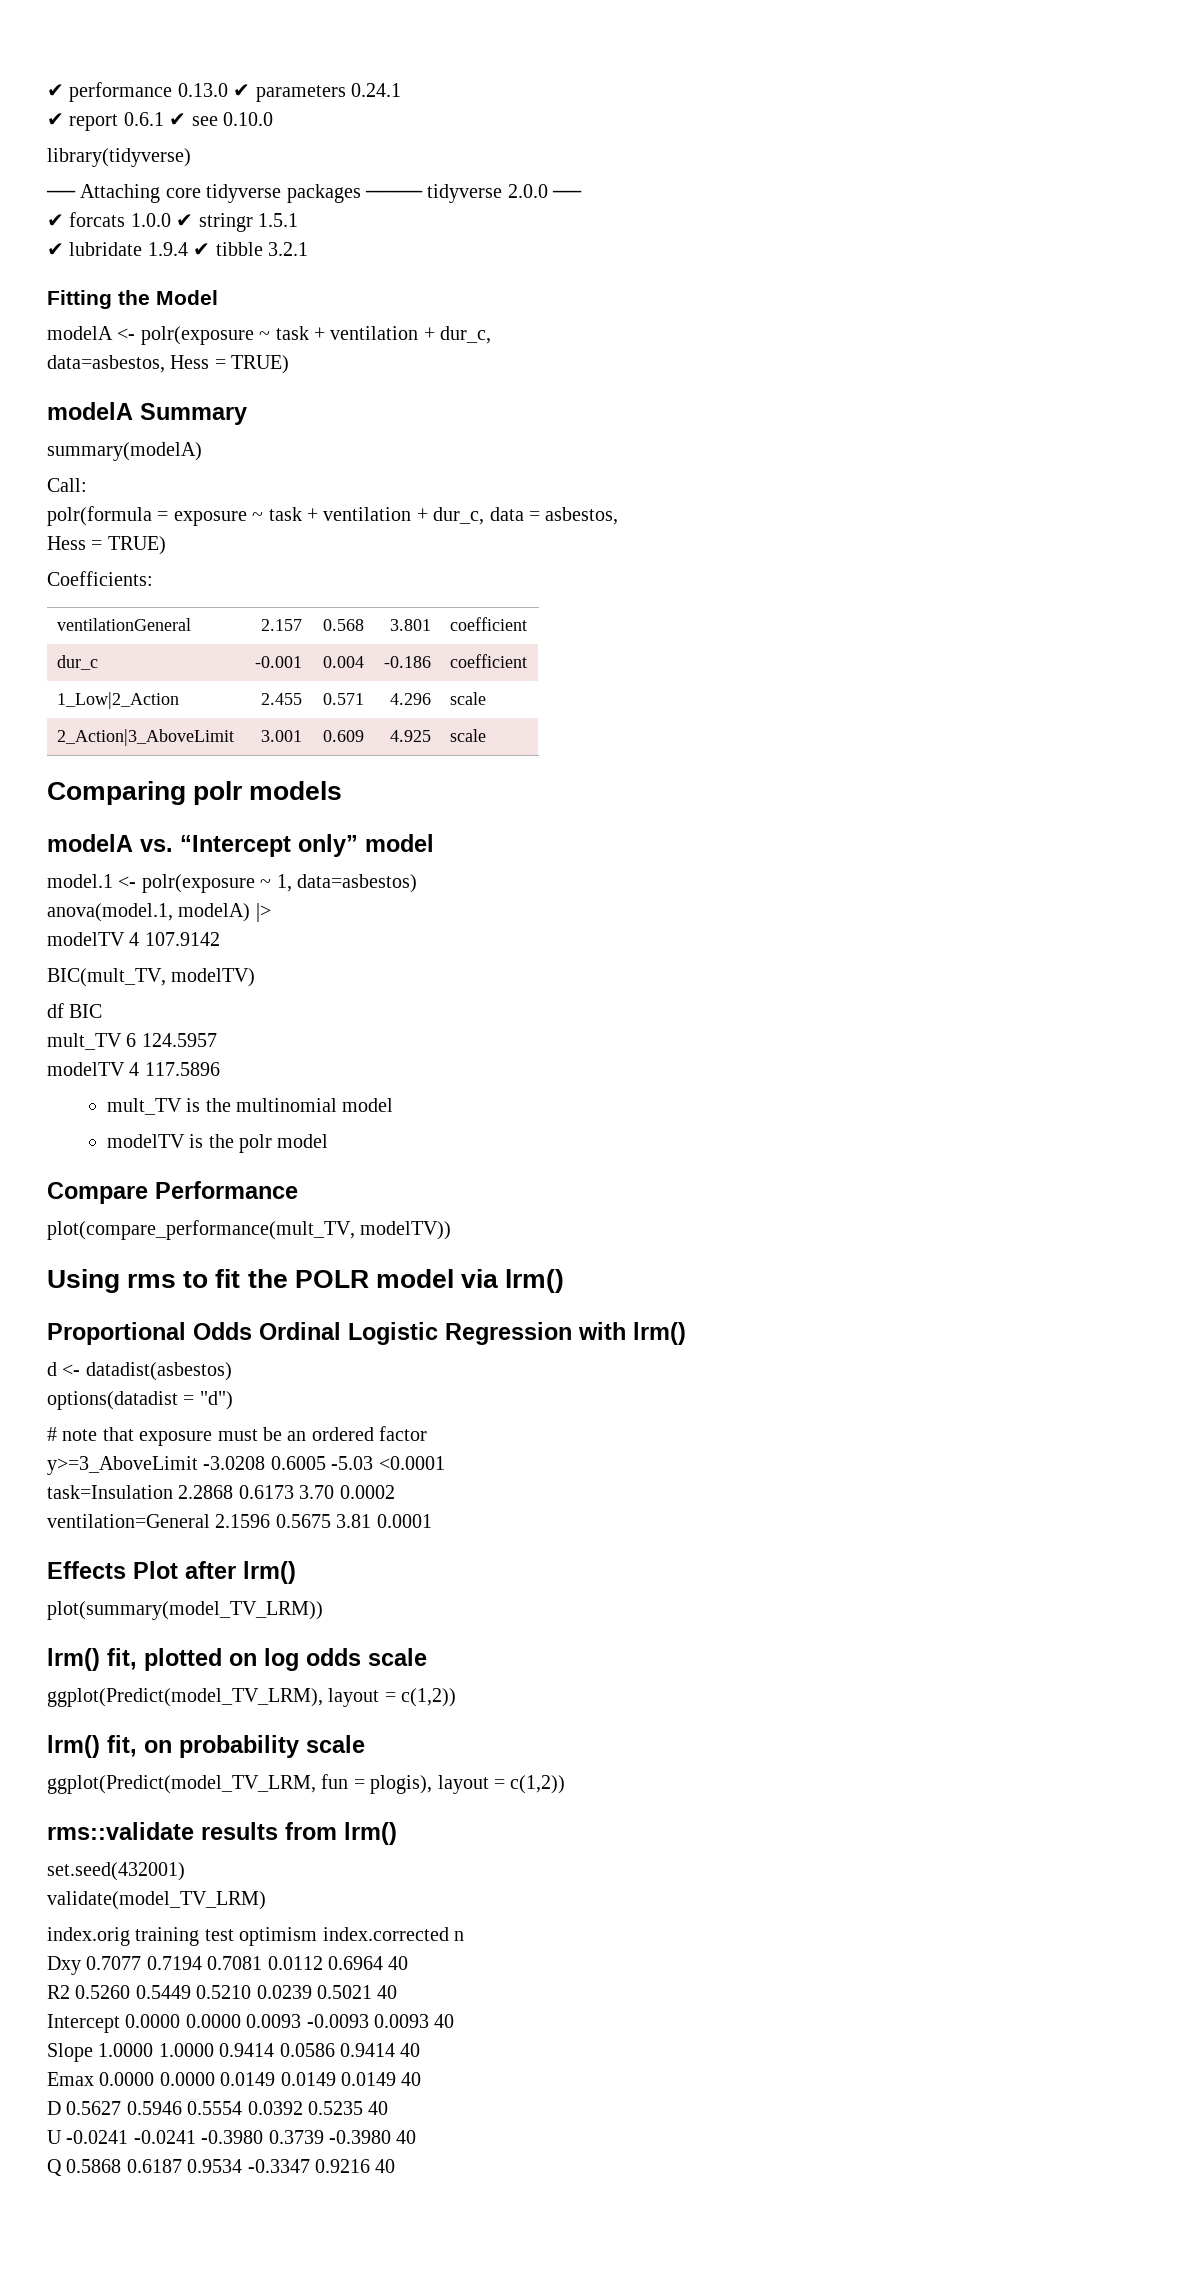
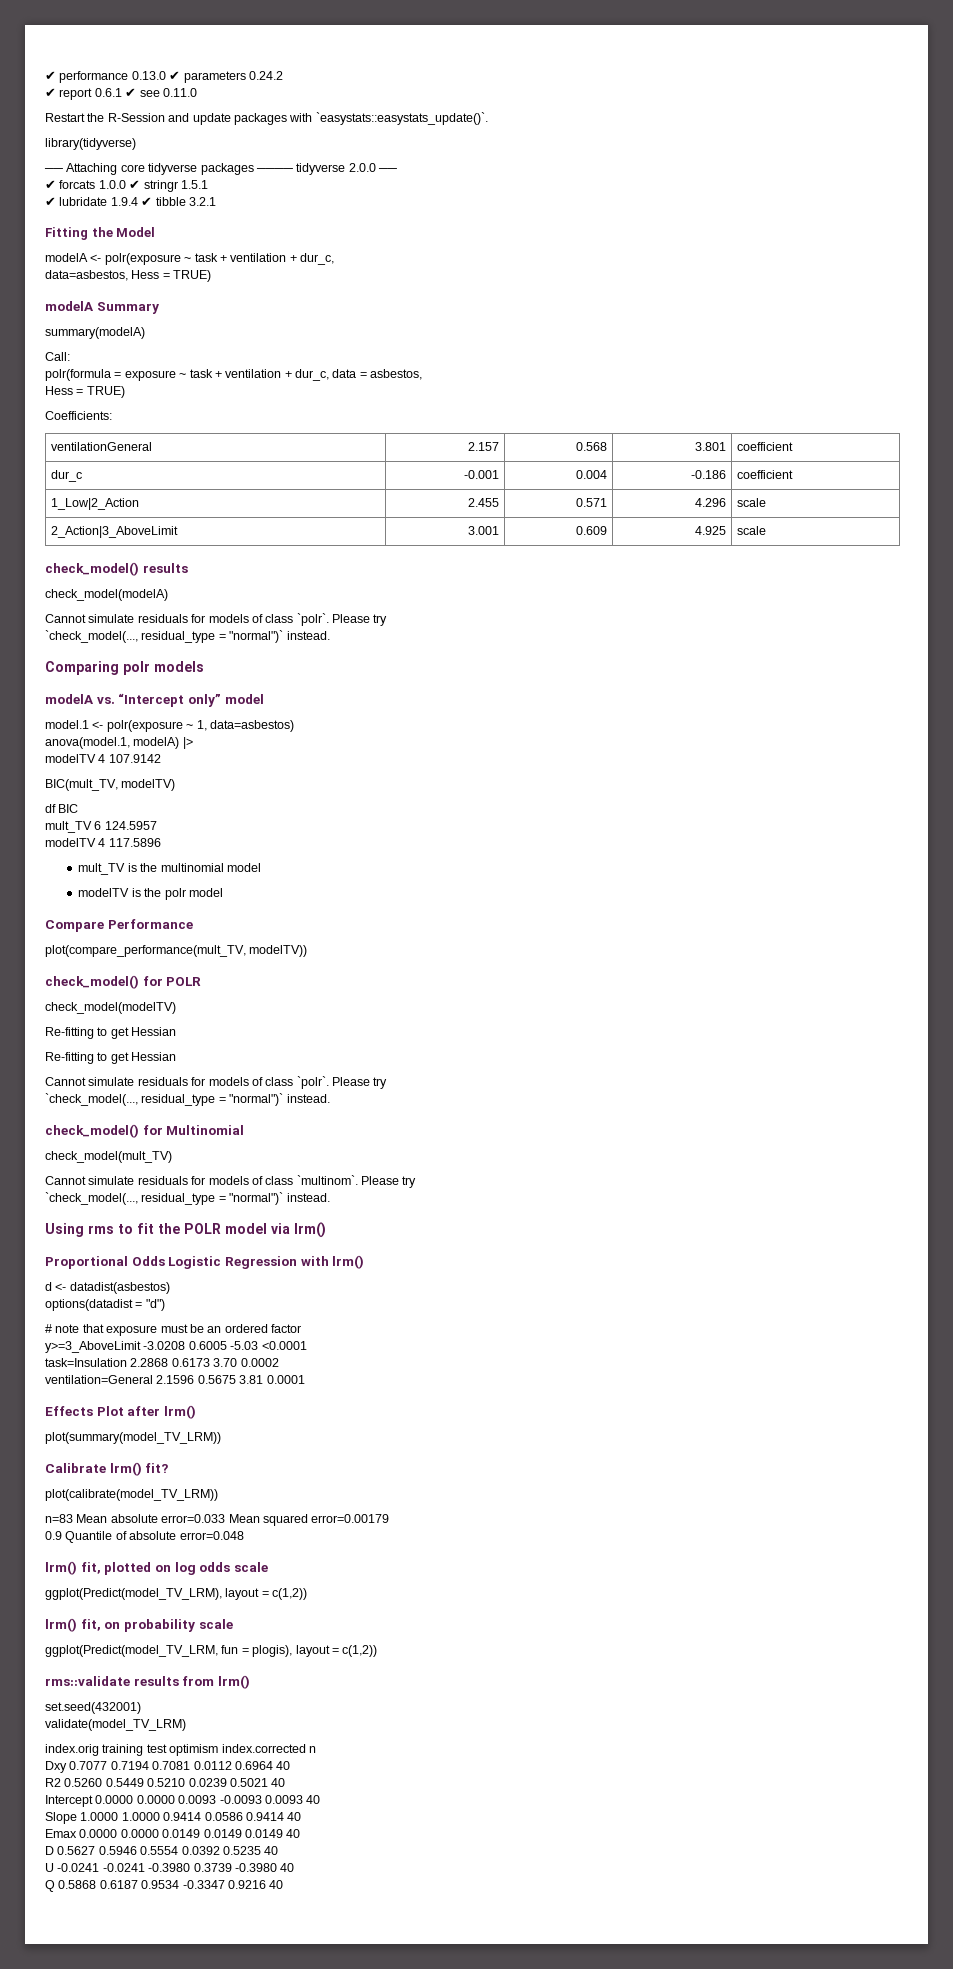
[351,83,401,97] 0.24.1 -> [248,71,283,80] 0.24.2
[223,112,273,126] 0.10.0 -> [162,88,197,97] [45,112,488,125] 0.11.0 // Restart the R-Session and update packages with `easystats::easystats_update()`.
(486, 735) none -> [45,562,188,576] [45,589,168,601] [45,613,388,626] [45,630,330,643] // check_model() results // check_model(modelA) // Cannot simulate residuals for models of class `polr`. Please try // `check_model(..., residual_type = "normal")` instead.
(452, 1230) none -> [45,975,202,989] [45,1002,176,1014] [45,1027,177,1039] [45,1052,177,1064] [45,1076,388,1089] [45,1093,330,1106] [45,1124,245,1138] [45,1151,172,1163] [45,1175,417,1188] [45,1192,330,1205] // check_model() for POLR // check_model(modelTV) // Re-fitting to get Hessian // Re-fitting to get Hessian // Cannot simulate residuals for models of class `polr`. Please try // `check_model(..., residual_type = "normal")` instead. // check_model() for Multinomial // check_model(mult_TV) // Cannot simulate residuals for models of class `multinom`. Please try // `check_model(..., residual_type = "normal")` instead.
[259,1322,341,1340] Ordinal -> (165, 1261) none
(323, 1610) none -> [45,1462,169,1476] [45,1489,218,1501] [45,1514,390,1526] [45,1531,244,1543] // Calibrate lrm() fit? // plot(calibrate(model_TV_LRM)) // n=83 Mean absolute error=0.033 Mean squared error=0.00179 // 0.9 Quantile of absolute error=0.048

